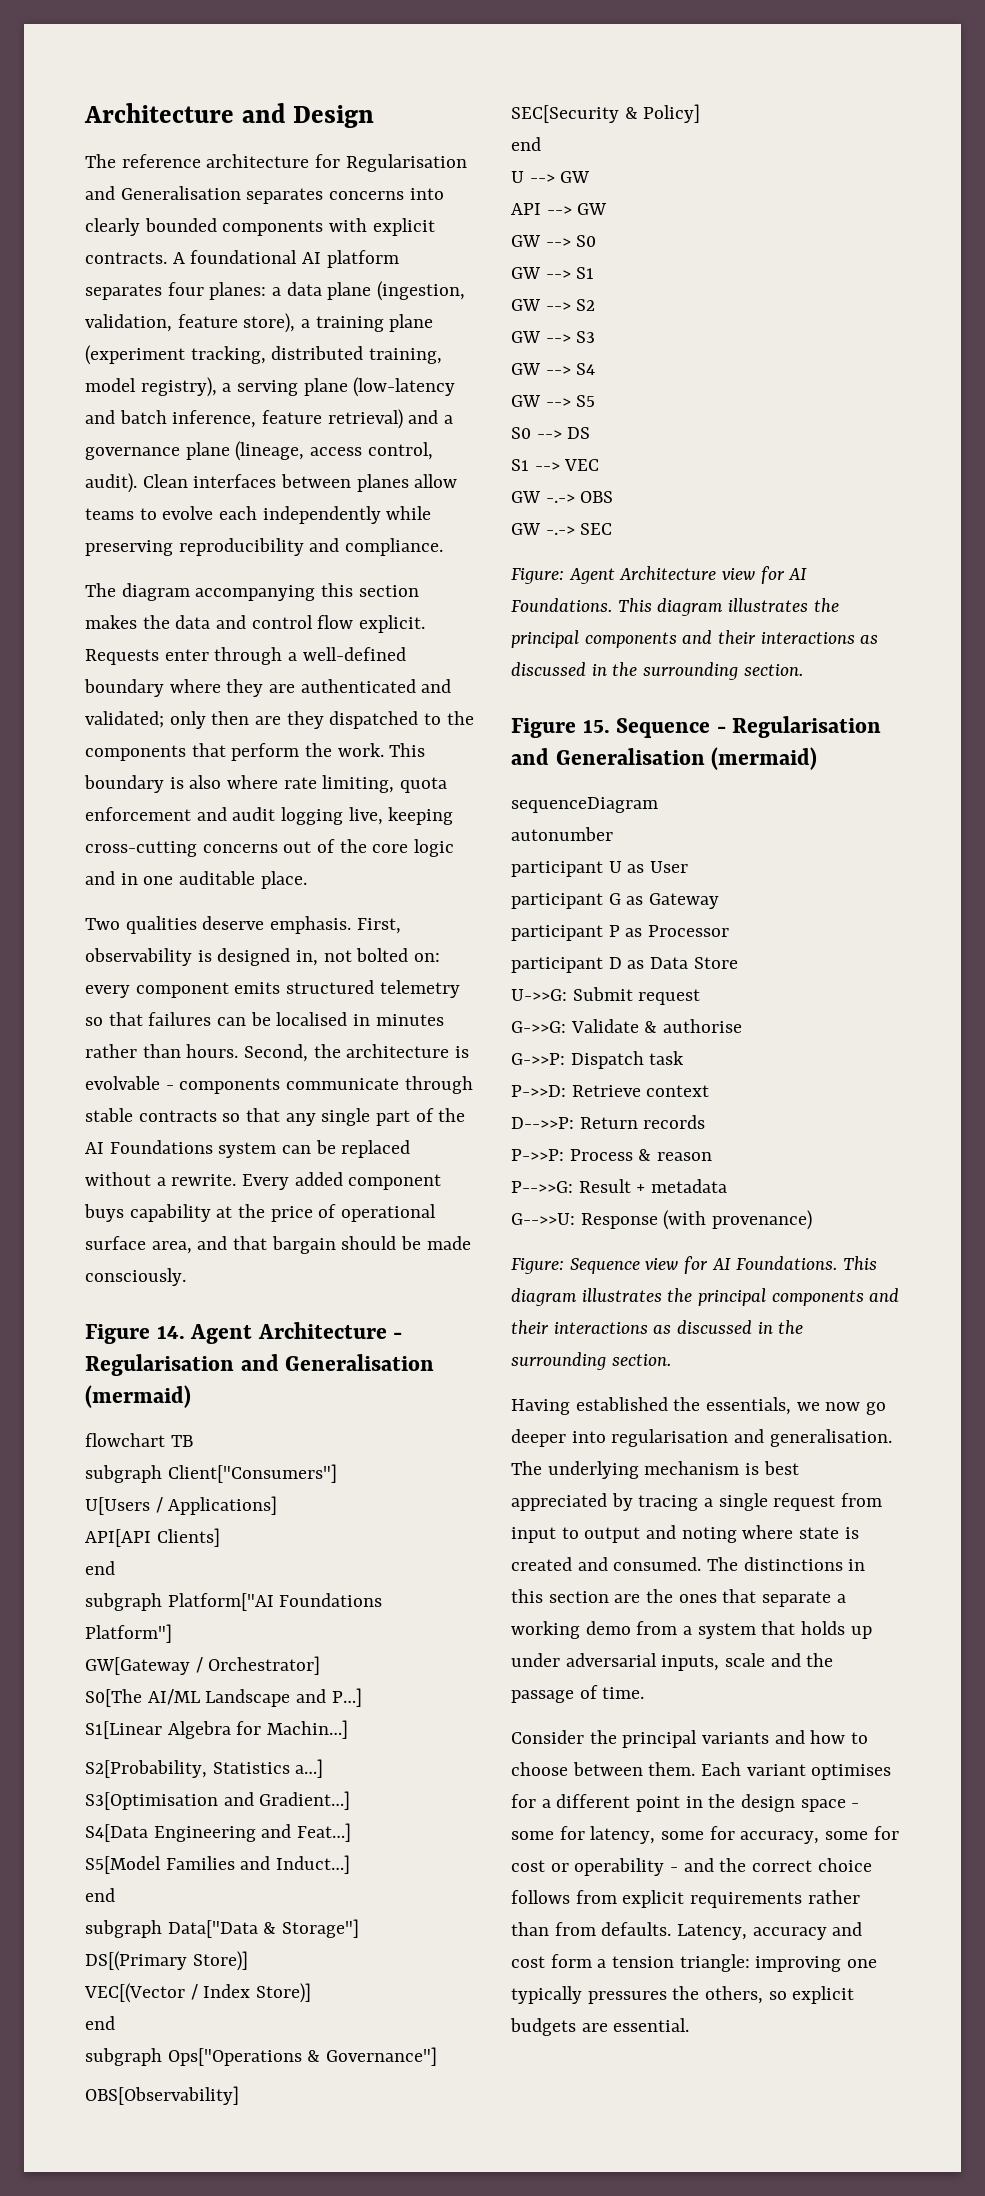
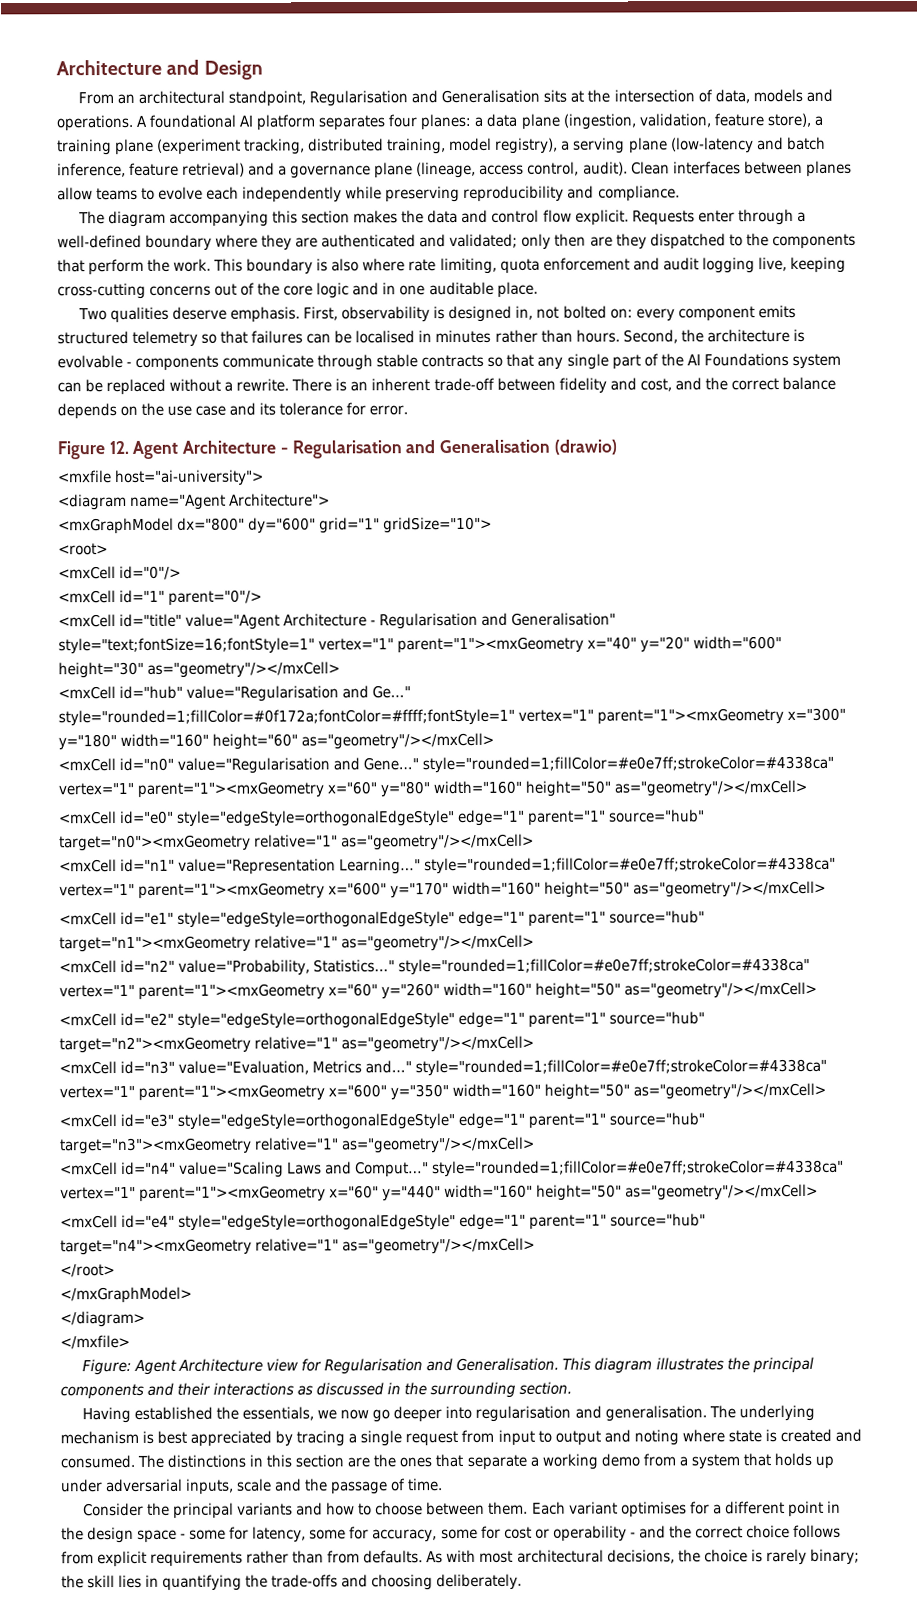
[85,154,467,172] [85,186,444,204] [85,218,435,236] [85,252,167,264] The reference architecture for Regularisation and Generalisation separates concerns into clearly bounded components with explicit contracts. -> [78,88,833,107] [56,114,133,132] From an architectural standpoint, Regularisation and Generalisation sits at the intersection of data, models and operations.
[242,1172,442,1190] [84,1204,437,1222] [85,1236,471,1254] [85,1268,186,1286] [85,1324,185,1344] Every added component buys capability at the price of operational surface area, and that bargain should be made consciously. // Figure 14. -> [291,376,836,394] [57,402,409,420] [57,440,129,460] There is an inherent trade-off between fidelity and cost, and the correct balance depends on the use case and its tolerance for error. // Figure 12.
[85,1385,191,1408] [85,1433,193,1447] [85,1464,337,1483] [85,1496,278,1515] [85,1528,220,1547] [85,1561,115,1575] [85,1593,383,1611] [85,1624,172,1643] [85,1656,321,1675] [85,1688,362,1707] [85,1720,349,1739] [85,1759,324,1778] [85,1791,351,1810] [85,1823,352,1842] [85,1855,351,1874] [85,1888,115,1902] [85,1919,360,1938] [85,1951,248,1971] [84,1983,312,2003] [85,2016,115,2030] [85,2047,438,2066] [85,2086,239,2105] [511,104,701,123] [511,137,541,151] [511,171,591,183] [511,203,608,215] [511,235,597,247] [511,267,595,279] [511,299,596,311] [511,331,596,343] [511,363,596,375] [511,395,596,407] [511,427,591,439] [511,459,600,471] [511,491,614,503] [511,523,613,535] (mermaid) // flowchart TB // subgraph Client["Consumers"] // U[Users / Applications] // API[API Clients] // end // subgraph Platform["AI Foundations Platform"] // GW[Gateway / Orchestrator] // S0[The AI/ML Landscape and P…] // S1[Linear Algebra for Machin…] // S2[Probability, Statistics a…] // S3[Optimisation and Gradient…] // S4[Data Engineering and Feat…] // S5[Model Families and Induct…] // end // subgraph Data["Data & Storage"] // DS[(Primary Store)] // VEC[(Vector / Index Store)] // end // subgraph Ops["Operations & Governance"] // OBS[Observability] // SEC[Security & Policy] // end // U --> GW // API --> GW // GW --> S0 // GW --> S1 // GW --> S2 // GW --> S3 // GW --> S4 // GW --> S5 // S0 --> DS // S1 --> VEC // GW -.-> OBS // GW -.-> SEC -> [553,439,617,455] [57,469,265,487] [58,493,331,511] [58,516,493,535] [58,543,108,556] [58,565,182,581] [58,589,263,606] [58,612,617,630] [58,636,783,655] [58,661,341,679] [58,685,412,702] [58,707,847,727] [58,732,495,751] [58,755,835,774] [58,779,808,798] [59,809,706,827] [59,833,535,852] [59,856,837,875] [59,880,827,899] [59,910,706,928] [59,934,535,953] [59,957,811,976] [59,981,818,1000] [59,1011,706,1029] [59,1035,535,1054] [59,1058,828,1077] [59,1082,827,1101] [59,1112,706,1130] [59,1136,536,1155] [60,1159,845,1178] [60,1183,819,1202] [60,1213,707,1231] [60,1237,536,1256] [60,1264,115,1278] [60,1286,192,1304] [60,1310,145,1328] [60,1334,130,1350] (drawio) // <mxfile host="ai-university"> // <diagram name="Agent Architecture"> // <mxGraphModel dx="800" dy="600" grid="1" gridSize="10"> // <root> // <mxCell id="0"/> // <mxCell id="1" parent="0"/> // <mxCell id="title" value="Agent Architecture - Regularisation and Generalisation" style="text;fontSize=16;fontStyle=1" vertex="1" parent="1"><mxGeometry x="40" y="20" width="600" height="30" as="geometry"/></mxCell> // <mxCell id="hub" value="Regularisation and Ge…" style="rounded=1;fillColor=#0f172a;fontColor=#ffff;fontStyle=1" vertex="1" parent="1"><mxGeometry x="300" y="180" width="160" height="60" as="geometry"/></mxCell> // <mxCell id="n0" value="Regularisation and Gene…" style="rounded=1;fillColor=#e0e7ff;strokeColor=#4338ca" vertex="1" parent="1"><mxGeometry x="60" y="80" width="160" height="50" as="geometry"/></mxCell> // <mxCell id="e0" style="edgeStyle=orthogonalEdgeStyle" edge="1" parent="1" source="hub" target="n0"><mxGeometry relative="1" as="geometry"/></mxCell> // <mxCell id="n1" value="Representation Learning…" style="rounded=1;fillColor=#e0e7ff;strokeColor=#4338ca" vertex="1" parent="1"><mxGeometry x="600" y="170" width="160" height="50" as="geometry"/></mxCell> // <mxCell id="e1" style="edgeStyle=orthogonalEdgeStyle" edge="1" parent="1" source="hub" target="n1"><mxGeometry relative="1" as="geometry"/></mxCell> // <mxCell id="n2" value="Probability, Statistics…" style="rounded=1;fillColor=#e0e7ff;strokeColor=#4338ca" vertex="1" parent="1"><mxGeometry x="60" y="260" width="160" height="50" as="geometry"/></mxCell> // <mxCell id="e2" style="edgeStyle=orthogonalEdgeStyle" edge="1" parent="1" source="hub" target="n2"><mxGeometry relative="1" as="geometry"/></mxCell> // <mxCell id="n3" value="Evaluation, Metrics and…" style="rounded=1;fillColor=#e0e7ff;strokeColor=#4338ca" vertex="1" parent="1"><mxGeometry x="600" y="350" width="160" height="50" as="geometry"/></mxCell> // <mxCell id="e3" style="edgeStyle=orthogonalEdgeStyle" edge="1" parent="1" source="hub" target="n3"><mxGeometry relative="1" as="geometry"/></mxCell> // <mxCell id="n4" value="Scaling Laws and Comput…" style="rounded=1;fillColor=#e0e7ff;strokeColor=#4338ca" vertex="1" parent="1"><mxGeometry x="60" y="440" width="160" height="50" as="geometry"/></mxCell> // <mxCell id="e4" style="edgeStyle=orthogonalEdgeStyle" edge="1" parent="1" source="hub" target="n4"><mxGeometry relative="1" as="geometry"/></mxCell> // </root> // </mxGraphModel> // </diagram> // </mxfile>
[788,568,808,580] [511,598,839,616] [511,630,879,648] [511,662,803,680] [511,716,882,738] [511,747,818,770] [511,797,658,813] [511,827,613,841] [511,861,689,877] [511,893,720,909] [511,925,730,941] [511,957,738,973] [511,987,701,1005] [511,1019,743,1033] [511,1051,685,1069] [511,1085,710,1097] [511,1115,706,1129] [511,1149,713,1161] [511,1179,728,1193] [511,1210,813,1230] [511,1256,838,1274] AI Foundations. This diagram illustrates the principal components and their interactions as discussed in the surrounding section. // Figure 15. Sequence - Regularisation and Generalisation (mermaid) // sequenceDiagram // autonumber // participant U as User // participant G as Gateway // participant P as Processor // participant D as Data Store // U->>G: Submit request // G->>G: Validate & authorise // G->>P: Dispatch task // P->>D: Retrieve context // D-->>P: Return records // P->>P: Process & reason // P-->>G: Result + metadata // G-->>U: Response (with provenance) // Figure: Sequence view for AI Foundations. -> [324,1357,560,1375] Regularisation and Generalisation.
[677,1922,863,1940] [511,1954,878,1972] [511,1986,855,2004] [510,2018,690,2036] Latency, accuracy and cost form a tension triangle: improving one typically pressures the others, so explicit budgets are essential. -> [426,1548,860,1566] [61,1573,523,1591] As with most architectural decisions, the choice is rarely binary; the skill lies in quantifying the trade-offs and choosing deliberately.

